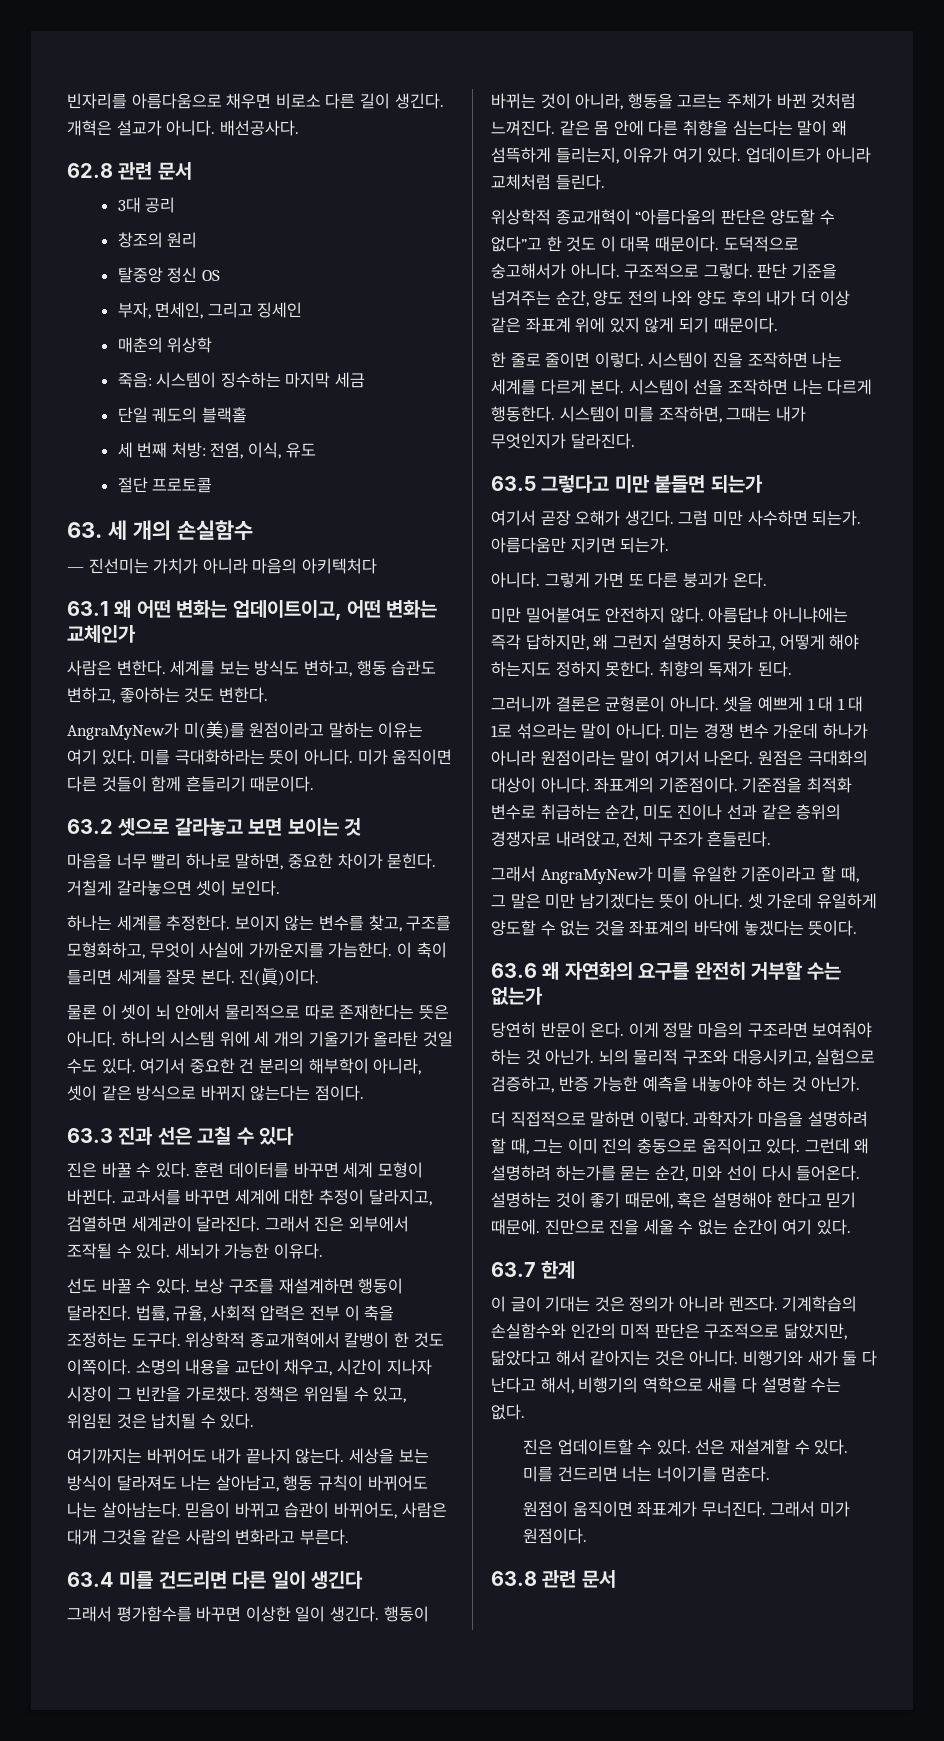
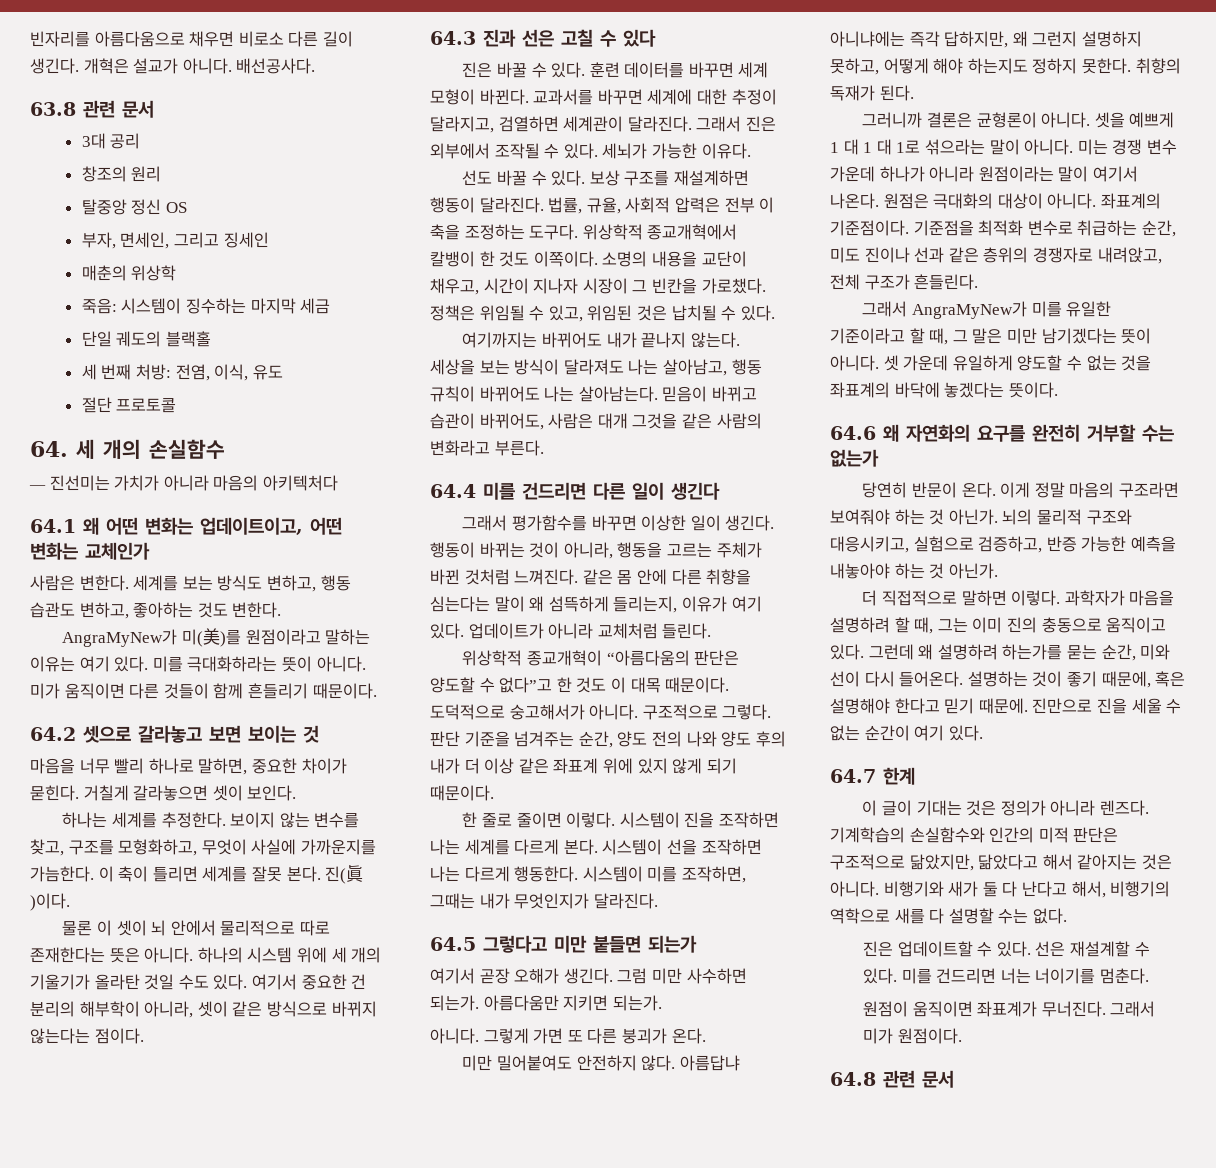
[67,163,113,178] 62.8 -> [30,102,76,116] 63.8
[67,522,102,538] 63. -> [30,441,68,457] 64.
[67,601,109,616] 63.1 -> [30,519,76,533] 64.1
[67,819,113,834] 63.2 -> [30,727,76,741] 64.2
[67,1128,113,1143] 63.3 -> [430,31,476,45] 64.3
[67,1572,114,1587] 63.4 -> [430,484,476,498] 64.4
[491,476,536,491] 63.5 -> [430,937,476,951] 64.5
[491,963,537,978] 63.6 -> [830,426,876,440] 64.6
[491,1262,536,1277] 63.7 -> [830,769,876,783] 64.7
[491,1571,537,1586] 63.8 -> [830,1072,876,1086] 64.8

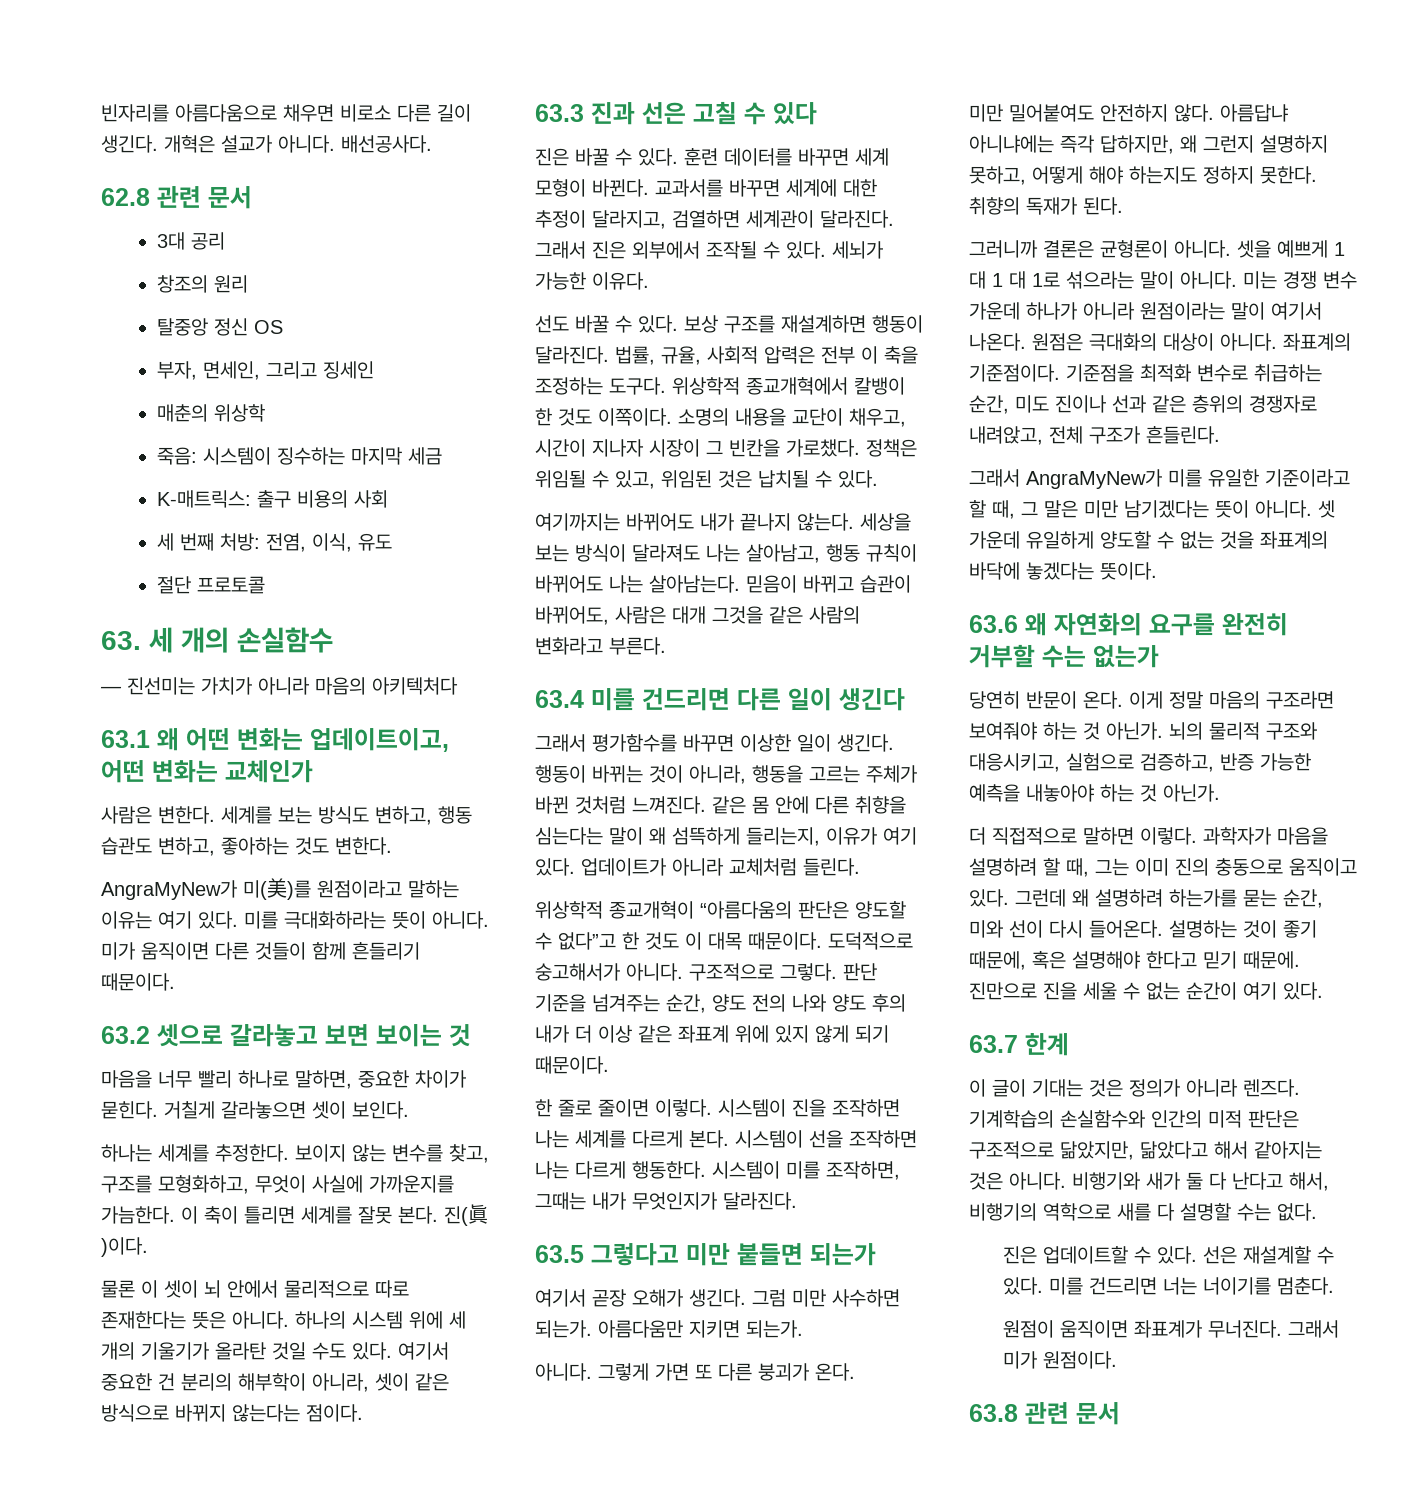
[30,102,76,116] 63.8 -> [101,188,150,206] 62.8
[81,331,211,347] 단일 궤도의 블랙홀 -> [156,490,388,508] K-매트릭스: 출구 비용의 사회
[30,441,68,457] 64. -> [101,631,141,650] 63.
[30,519,76,533] 64.1 -> [101,730,150,748] 63.1
[30,727,76,741] 64.2 -> [101,1026,150,1044] 63.2
[430,31,476,45] 64.3 -> [535,104,584,122] 63.3
[430,484,476,498] 64.4 -> [535,690,584,708] 63.4
[430,937,476,951] 64.5 -> [535,1245,584,1263] 63.5
[830,426,876,440] 64.6 -> [969,615,1018,633] 63.6
[830,769,876,783] 64.7 -> [969,1035,1018,1053] 63.7
[830,1072,876,1086] 64.8 -> [969,1404,1018,1422] 63.8

